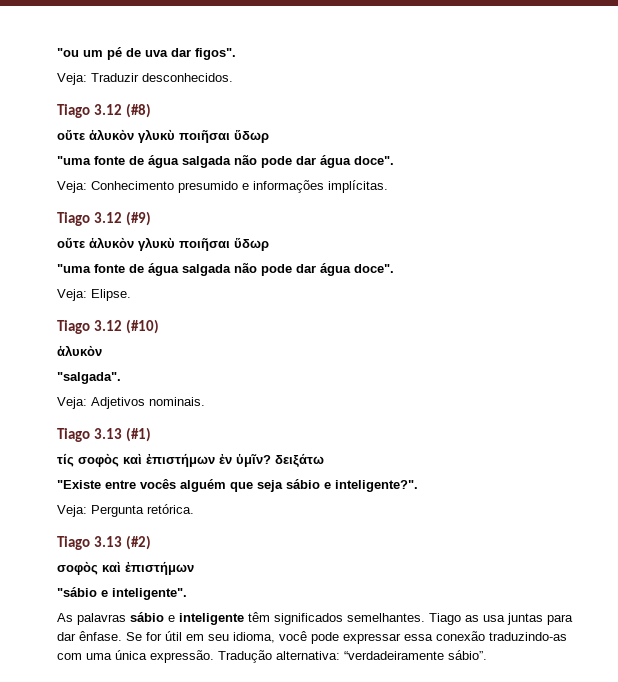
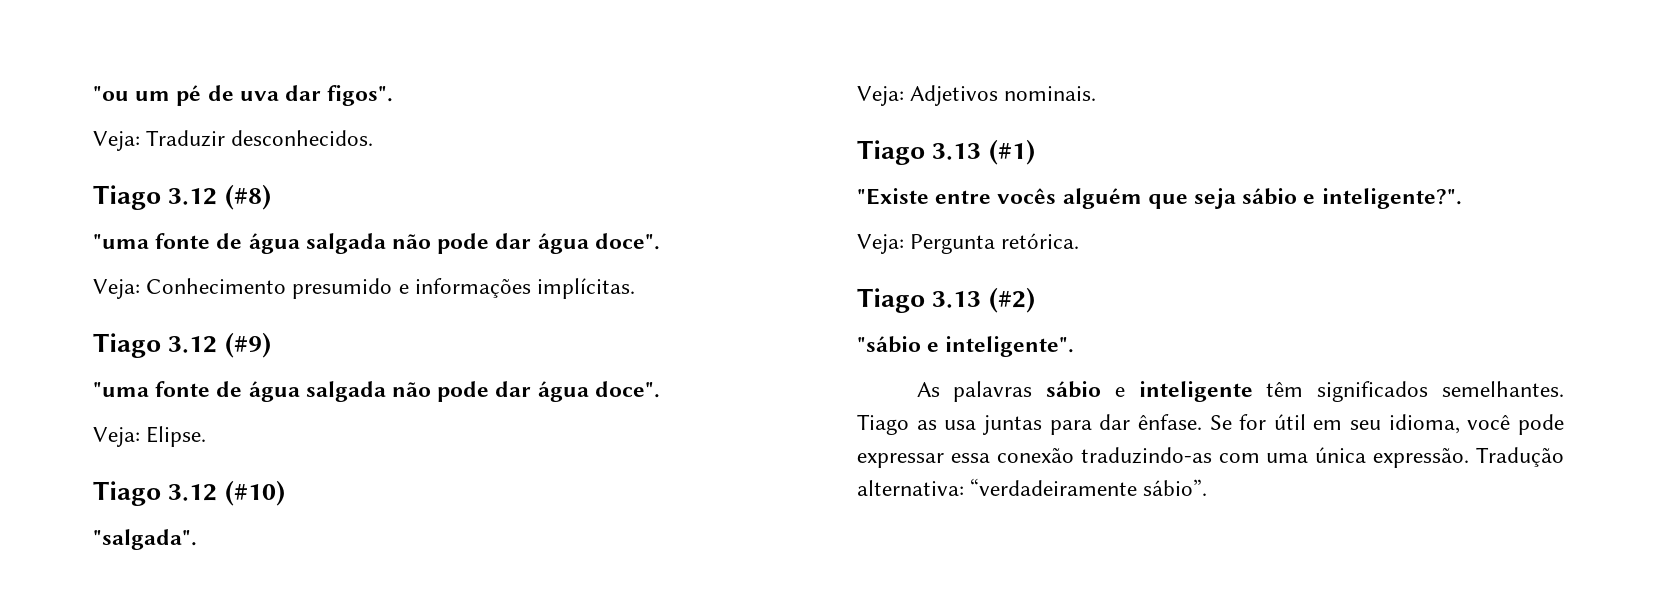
[57,129,269,143] // οὔτε ἁλυκὸν γλυκὺ ποιῆσαι ὕδωρ -> (271, 197) none
[57,237,269,251] // οὔτε ἁλυκὸν γλυκὺ ποιῆσαι ὕδωρ -> (271, 345) none
[57,345,102,356] // ἁλυκὸν -> (285, 493) none
[57,453,324,467] // τίς σοφὸς καὶ ἐπιστήμων ἐν ὑμῖν? δειξάτω -> (1035, 152) none
[57,561,194,575] // σοφὸς καὶ ἐπιστήμων -> (1035, 300) none

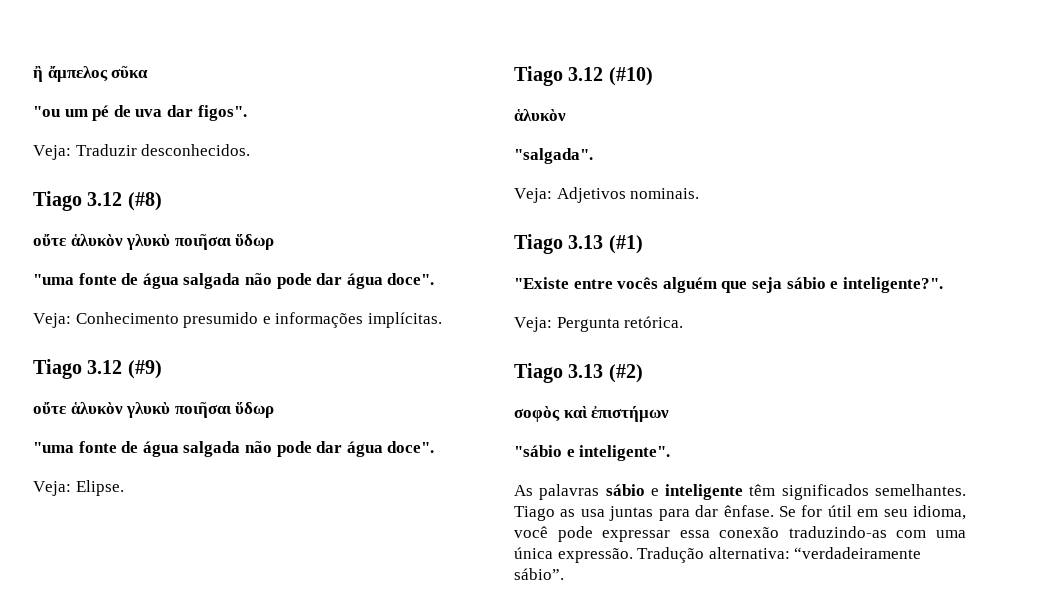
(93, 93) none -> [33,66,149,82] ἢ ἄμπελος σῦκα //
(271, 197) none -> [33,234,275,250] // οὔτε ἁλυκὸν γλυκὺ ποιῆσαι ὕδωρ
(271, 345) none -> [33,402,275,418] // οὔτε ἁλυκὸν γλυκὺ ποιῆσαι ὕδωρ
(285, 493) none -> [514,109,566,121] // ἁλυκὸν
(1035, 300) none -> [514,406,670,422] // σοφὸς καὶ ἐπιστήμων

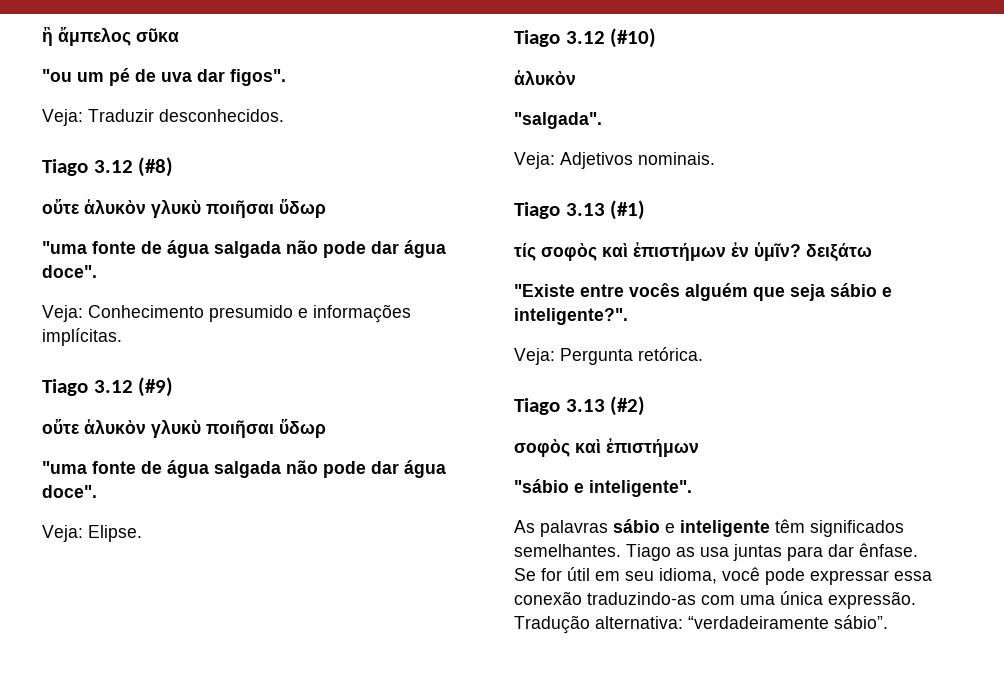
(643, 244) none -> [514,242,872,262] // τίς σοφὸς καὶ ἐπιστήμων ἐν ὑμῖν? δειξάτω

